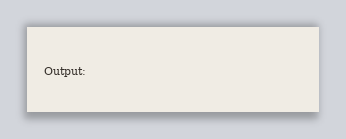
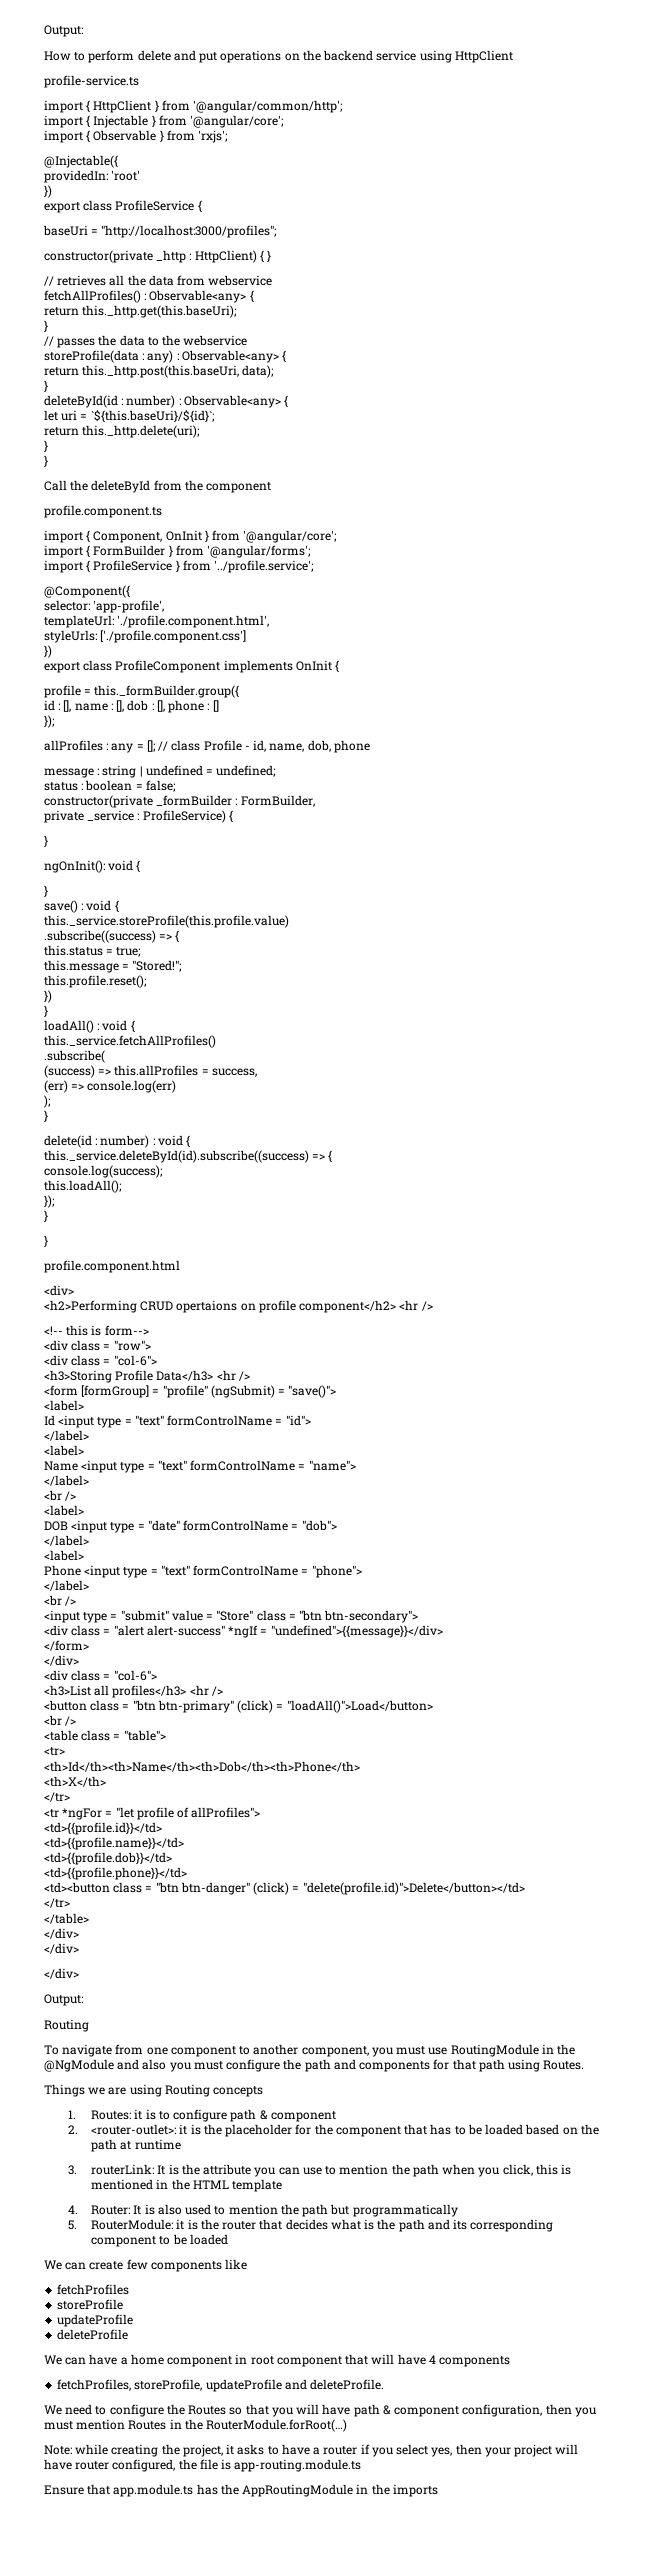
[44,67,86,77] Output: -> [44,25,83,37] [44,50,513,63] [44,75,139,88] [44,100,344,113] [44,115,285,128] [44,130,229,143] [44,155,118,168] [44,170,141,183] [44,185,52,198] [44,200,202,213] [43,225,278,238] [44,250,272,263] [44,275,273,286] [44,290,254,303] [44,305,238,318] [44,320,48,333] [44,335,248,348] [44,350,287,363] [44,365,275,378] [44,380,48,393] [44,395,289,408] [44,410,215,423] [44,425,201,438] [44,440,48,453] [44,455,48,468] [44,480,272,493] [44,505,162,518] [44,530,338,543] [44,545,312,558] [44,560,315,573] [44,585,130,598] [44,600,165,613] [44,615,270,628] [44,630,247,643] [44,645,52,658] [44,660,340,673] [44,685,240,698] [44,700,219,713] [44,715,55,728] [44,740,370,753] [44,765,277,778] [44,780,176,792] [44,795,315,808] [44,810,233,823] [44,835,48,848] [44,860,141,873] [44,885,48,898] [44,900,119,913] [44,915,289,928] [44,930,180,943] [44,945,142,957] [44,960,183,973] [44,975,147,988] [44,990,52,1003] [44,1005,48,1018] [44,1020,135,1033] [44,1035,216,1048] [44,1050,105,1063] [44,1065,257,1078] [44,1080,177,1093] [44,1095,51,1108] [44,1110,48,1123] [44,1135,191,1148] [44,1150,333,1163] [44,1165,163,1178] [44,1180,122,1193] [44,1195,55,1208] [44,1210,48,1223] [44,1235,48,1248] [44,1260,180,1273] [44,1285,74,1296] [44,1300,433,1313] [44,1325,149,1336] [44,1340,151,1351] [44,1355,157,1366] [44,1370,250,1383] [44,1385,337,1398] [44,1400,84,1411] [44,1415,311,1428] [44,1430,89,1441] [44,1445,84,1456] [44,1460,356,1473] [44,1475,89,1486] [44,1490,77,1501] [44,1505,84,1516] [44,1520,337,1533] [44,1535,89,1546] [44,1550,84,1561] [44,1565,362,1578] [44,1580,89,1591] [44,1595,77,1606] [44,1610,419,1623] [44,1625,443,1638] [44,1640,89,1651] [44,1655,79,1666] [44,1670,157,1681] [44,1685,223,1698] [44,1700,433,1713] [44,1715,77,1726] [44,1730,166,1741] [44,1747,65,1756] [44,1761,360,1772] [44,1776,106,1787] [44,1792,70,1802] [44,1807,261,1820] [44,1822,162,1835] [44,1837,184,1850] [44,1852,172,1865] [44,1867,187,1880] [44,1882,525,1895] [44,1898,70,1908] [44,1913,89,1924] [44,1928,79,1939] [44,1943,79,1954] [44,1968,79,1979] [44,1994,83,2006] [44,2019,89,2032] [44,2044,576,2057] [44,2059,585,2072] [44,2084,264,2097] [67,2109,336,2122] [67,2124,599,2137] [91,2139,181,2152] [67,2164,572,2177] [91,2179,283,2192] [67,2204,458,2217] [67,2219,554,2232] [91,2234,228,2247] [44,2259,248,2272] [57,2284,130,2295] [57,2299,124,2310] [57,2314,134,2327] [57,2329,129,2340] [44,2354,511,2367] [57,2379,385,2392] [44,2404,596,2417] [44,2419,348,2432] [44,2444,579,2457] [44,2459,362,2472] [44,2484,438,2497] Output: // How to perform delete and put operations on the backend service using HttpClient // profile-service.ts // import { HttpClient } from '@angular/common/http'; // import { Injectable } from '@angular/core'; // import { Observable } from 'rxjs'; // @Injectable({ // providedIn: 'root' // }) // export class ProfileService { // baseUri = "http://localhost:3000/profiles"; // constructor(private _http : HttpClient) { } // // retrieves all the data from webservice // fetchAllProfiles() : Observable<any> { // return this._http.get(this.baseUri); // } // // passes the data to the webservice // storeProfile(data : any) : Observable<any> { // return this._http.post(this.baseUri, data); // } // deleteById(id : number) : Observable<any> { // let uri = `${this.baseUri}/${id}`; // return this._http.delete(uri); // } // } // Call the deleteById from the component // profile.component.ts // import { Component, OnInit } from '@angular/core'; // import { FormBuilder } from '@angular/forms'; // import { ProfileService } from '../profile.service'; // @Component({ // selector: 'app-profile', // templateUrl: './profile.component.html', // styleUrls: ['./profile.component.css'] // }) // export class ProfileComponent implements OnInit { // profile = this._formBuilder.group({ // id : [], name : [], dob : [], phone : [] // }); // allProfiles : any = []; // class Profile - id, name, dob, phone // message : string | undefined = undefined; // status : boolean = false; // constructor(private _formBuilder : FormBuilder, // private _service : ProfileService) { // } // ngOnInit(): void { // } // save() : void { // this._service.storeProfile(this.profile.value) // .subscribe((success) => { // this.status = true; // this.message = "Stored!"; // this.profile.reset(); // }) // } // loadAll() : void { // this._service.fetchAllProfiles() // .subscribe( // (success) => this.allProfiles = success, // (err) => console.log(err) // ); // } // delete(id : number) : void { // this._service.deleteById(id).subscribe((success) => { // console.log(success); // this.loadAll(); // }); // } // } // profile.component.html // <div> // <h2>Performing CRUD opertaions on profile component</h2> <hr /> // <!-- this is form--> // <div class = "row"> // <div class = "col-6"> // <h3>Storing Profile Data</h3> <hr /> // <form [formGroup] = "profile" (ngSubmit) = "save()"> // <label> // Id <input type = "text" formControlName = "id"> // </label> // <label> // Name <input type = "text" formControlName = "name"> // </label> // <br /> // <label> // DOB <input type = "date" formControlName = "dob"> // </label> // <label> // Phone <input type = "text" formControlName = "phone"> // </label> // <br /> // <input type = "submit" value = "Store" class = "btn btn-secondary"> // <div class = "alert alert-success" *ngIf = "undefined">{{message}}</div> // </form> // </div> // <div class = "col-6"> // <h3>List all profiles</h3> <hr /> // <button class = "btn btn-primary" (click) = "loadAll()">Load</button> // <br /> // <table class = "table"> // <tr> // <th>Id</th><th>Name</th><th>Dob</th><th>Phone</th> // <th>X</th> // </tr> // <tr *ngFor = "let profile of allProfiles"> // <td>{{profile.id}}</td> // <td>{{profile.name}}</td> // <td>{{profile.dob}}</td> // <td>{{profile.phone}}</td> // <td><button class = "btn btn-danger" (click) = "delete(profile.id)">Delete</button></td> // </tr> // </table> // </div> // </div> // </div> // Output: // Routing // To navigate from one component to another component, you must use RoutingModule in the @NgModule and also you must configure the path and components for that path using Routes. // Things we are using Routing concepts // 1. Routes: it is to configure path & component // 2. <router-outlet>: it is the placeholder for the component that has to be loaded based on the path at runtime // 3. routerLink: It is the attribute you can use to mention the path when you click, this is mentioned in the HTML template // 4. Router: It is also used to mention the path but programmatically // 5. RouterModule: it is the router that decides what is the path and its corresponding component to be loaded // We can create few components like // fetchProfiles // storeProfile // updateProfile // deleteProfile // We can have a home component in root component that will have 4 components // fetchProfiles, storeProfile, updateProfile and deleteProfile. // We need to configure the Routes so that you will have path & component configuration, then you must mention Routes in the RouterModule.forRoot(…) // Note: while creating the project, it asks to have a router if you select yes, then your project will have router configured, the file is app-routing.module.ts // Ensure that app.module.ts has the AppRoutingModule in the imports

